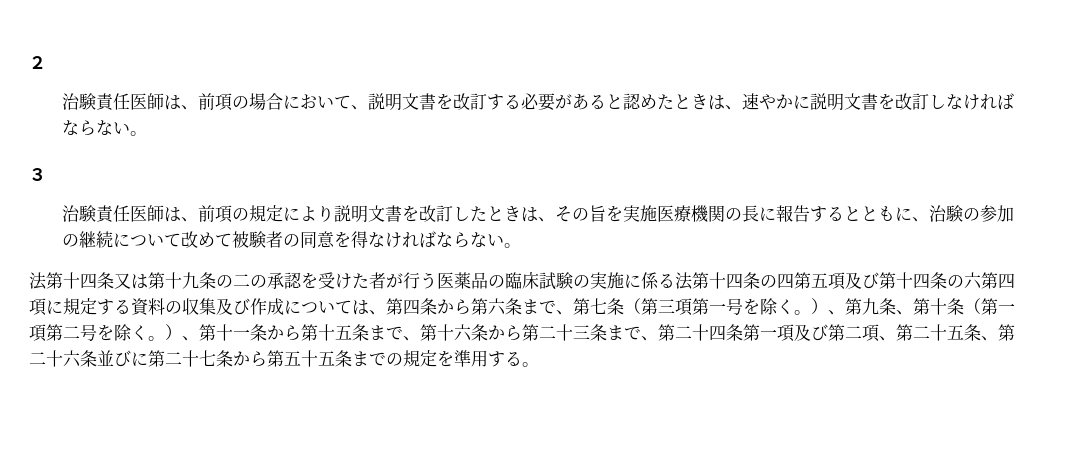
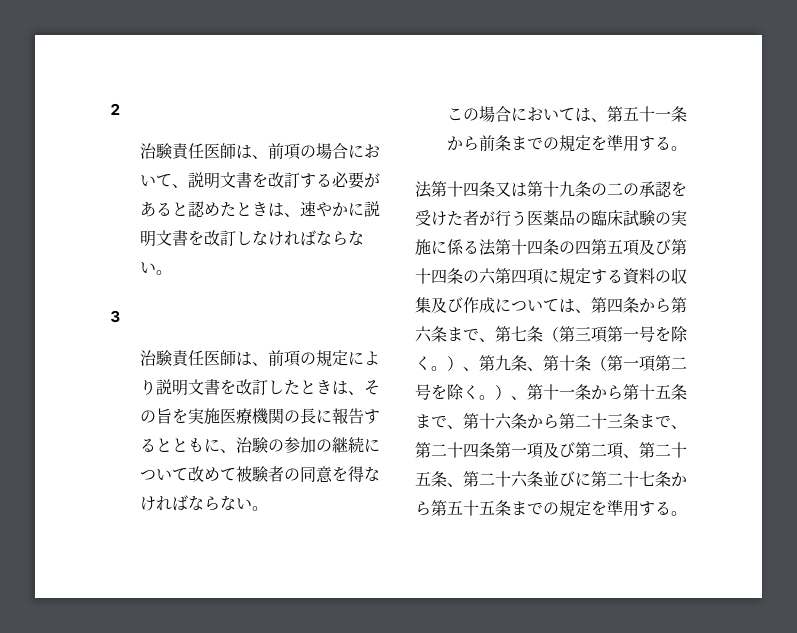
(521, 245) none -> [446,106,687,122] [446,135,687,152] // この場合においては、第五十一条から前条までの規定を準用する。

